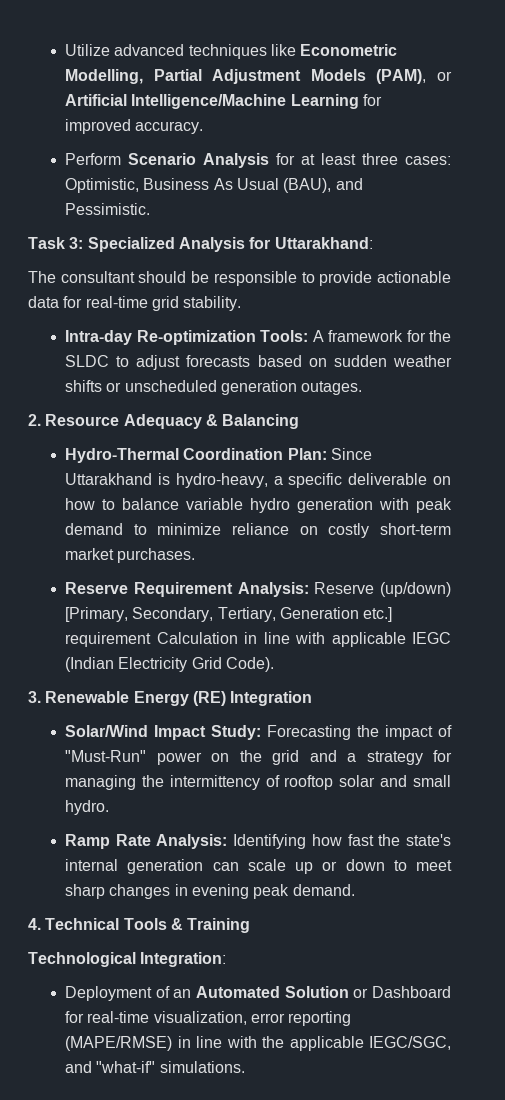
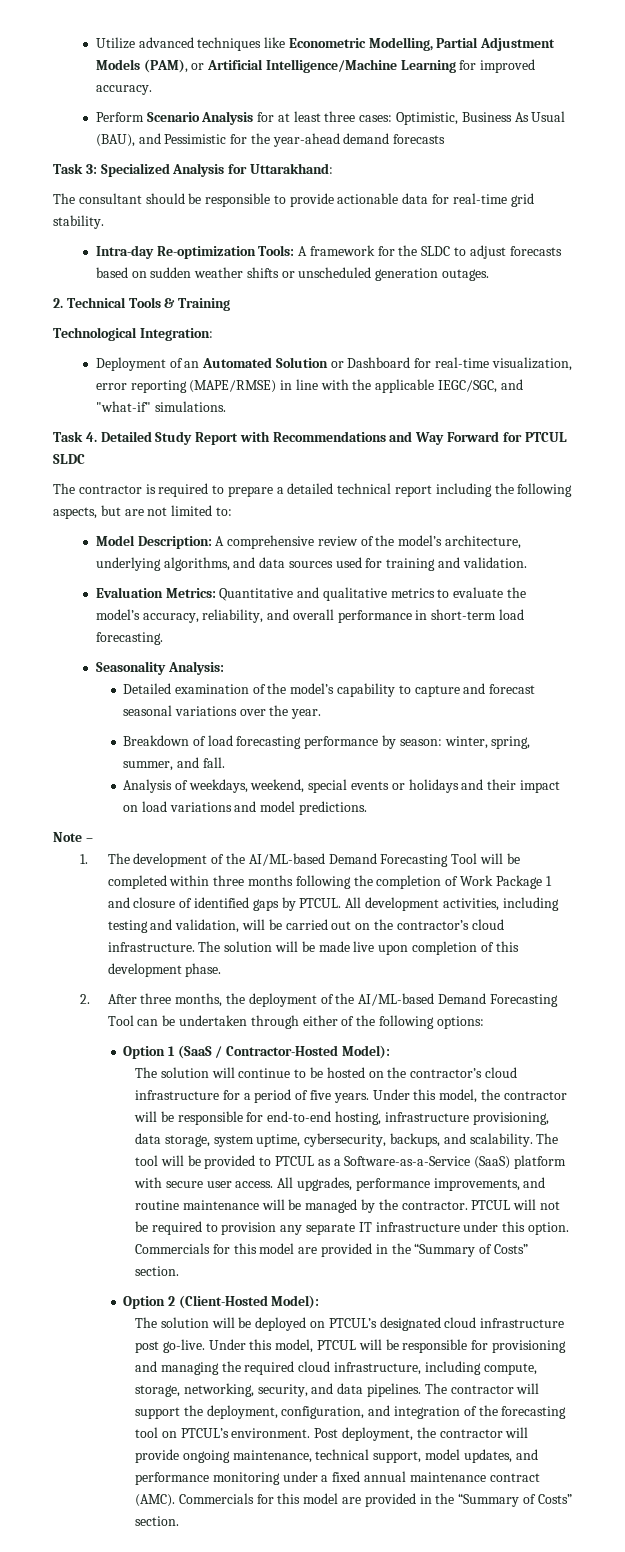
[65,203,151,215] Pessimistic. -> [164,133,446,147] Pessimistic for the year-ahead demand forecasts
[45,414,300,429] [65,448,373,463] [65,473,452,488] [65,498,452,513] [65,523,451,538] [65,548,196,563] [65,582,451,597] [65,607,393,622] [65,632,451,647] [65,657,275,672] [28,691,313,706] [65,725,452,740] [65,750,453,765] [65,775,452,790] [65,800,110,815] [65,834,451,849] [65,859,453,874] [65,884,355,899] [28,918,41,930] Resource Adequacy & Balancing // Hydro-Thermal Coordination Plan: Since Uttarakhand is hydro-heavy, a specific deliverable on how to balance variable hydro generation with peak demand to minimize reliance on costly short-term market purchases. // Reserve Requirement Analysis: Reserve (up/down) [Primary, Secondary, Tertiary, Generation etc.] requirement Calculation in line with applicable IEGC (Indian Electricity Grid Code). // 3. Renewable Energy (RE) Integration // Solar/Wind Impact Study: Forecasting the impact of "Must-Run" power on the grid and a strategy for managing the intermittency of rooftop solar and small hydro. // Ramp Rate Analysis: Identifying how fast the state's internal generation can scale up or down to meet sharp changes in evening peak demand. // 4. -> (63, 303) none
(245, 1067) none -> [53,431,567,445] [53,454,85,464] [53,483,573,497] [53,505,232,519] [95,535,521,549] [95,557,527,571] [95,587,526,601] [95,609,524,623] [95,632,163,645] [95,661,224,675] [123,683,536,697] [123,705,322,719] [123,735,531,749] [123,757,225,771] [123,779,560,793] [123,801,368,815] [53,832,93,842] [80,853,520,867] [107,875,552,889] [107,897,559,911] [107,919,504,933] [107,941,519,955] [107,963,222,977] [80,993,558,1007] [107,1015,484,1029] [123,1045,391,1059] [135,1067,517,1078] [135,1089,567,1103] [134,1111,549,1125] [135,1133,559,1147] [135,1155,566,1169] [134,1177,546,1191] [135,1199,560,1213] [135,1221,569,1235] [135,1243,528,1257] [135,1266,180,1276] [123,1295,320,1309] [135,1317,565,1331] [135,1339,566,1353] [135,1361,537,1375] [135,1383,540,1397] [135,1405,567,1419] [135,1427,529,1441] [135,1449,538,1463] [135,1471,540,1485] [135,1493,572,1507] [135,1516,180,1526] // Task 4. Detailed Study Report with Recommendations and Way Forward for PTCUL SLDC // The contractor is required to prepare a detailed technical report including the following aspects, but are not limited to: // Model Description: A comprehensive review of the model’s architecture, underlying algorithms, and data sources used for training and validation. // Evaluation Metrics: Quantitative and qualitative metrics to evaluate the model’s accuracy, reliability, and overall performance in short-term load forecasting. // Seasonality Analysis: // Detailed examination of the model’s capability to capture and forecast seasonal variations over the year. // Breakdown of load forecasting performance by season: winter, spring, summer, and fall. // Analysis of weekdays, weekend, special events or holidays and their impact on load variations and model predictions. // Note – // 1. The development of the AI/ML-based Demand Forecasting Tool will be completed within three months following the completion of Work Package 1 and closure of identified gaps by PTCUL. All development activities, including testing and validation, will be carried out on the contractor’s cloud infrastructure. The solution will be made live upon completion of this development phase. // 2. After three months, the deployment of the AI/ML-based Demand Forecasting Tool can be undertaken through either of the following options: // Option 1 (SaaS / Contractor-Hosted Model): // The solution will continue to be hosted on the contractor’s cloud infrastructure for a period of five years. Under this model, the contractor will be responsible for end-to-end hosting, infrastructure provisioning, data storage, system uptime, cybersecurity, backups, and scalability. The tool will be provided to PTCUL as a Software-as-a-Service (SaaS) platform with secure user access. All upgrades, performance improvements, and routine maintenance will be managed by the contractor. PTCUL will not be required to provision any separate IT infrastructure under this option. Commercials for this model are provided in the “Summary of Costs” section. // Option 2 (Client-Hosted Model): // The solution will be deployed on PTCUL’s designated cloud infrastructure post go-live. Under this model, PTCUL will be responsible for provisioning and managing the required cloud infrastructure, including compute, storage, networking, security, and data pipelines. The contractor will support the deployment, configuration, and integration of the forecasting tool on PTCUL’s environment. Post deployment, the contractor will provide ongoing maintenance, technical support, model updates, and performance monitoring under a fixed annual maintenance contract (AMC). Commercials for this model are provided in the “Summary of Costs” section.

